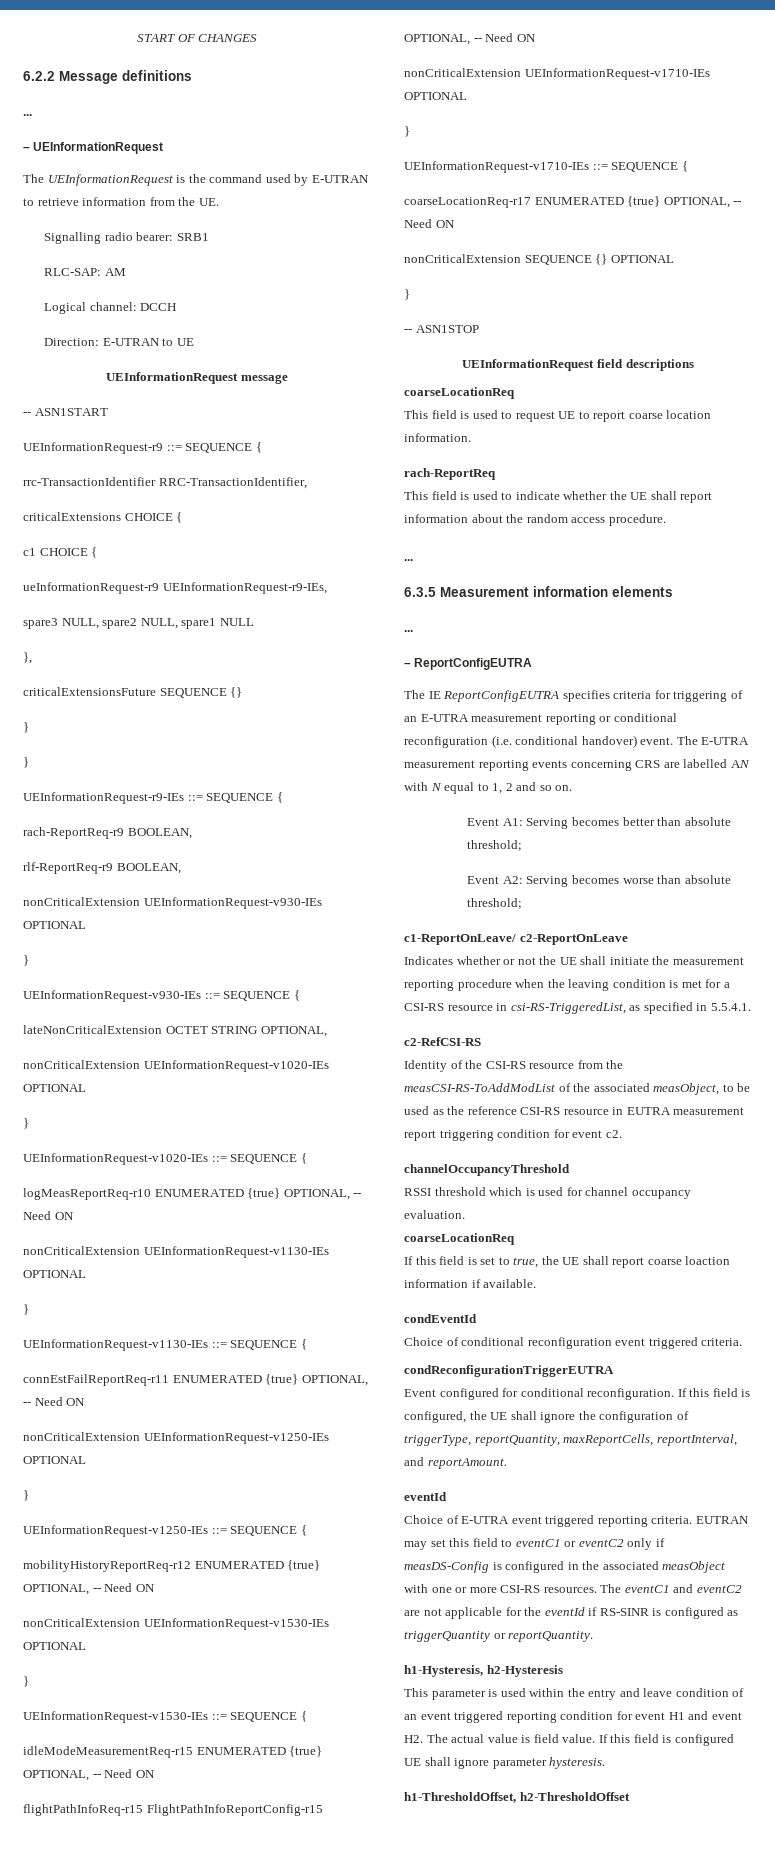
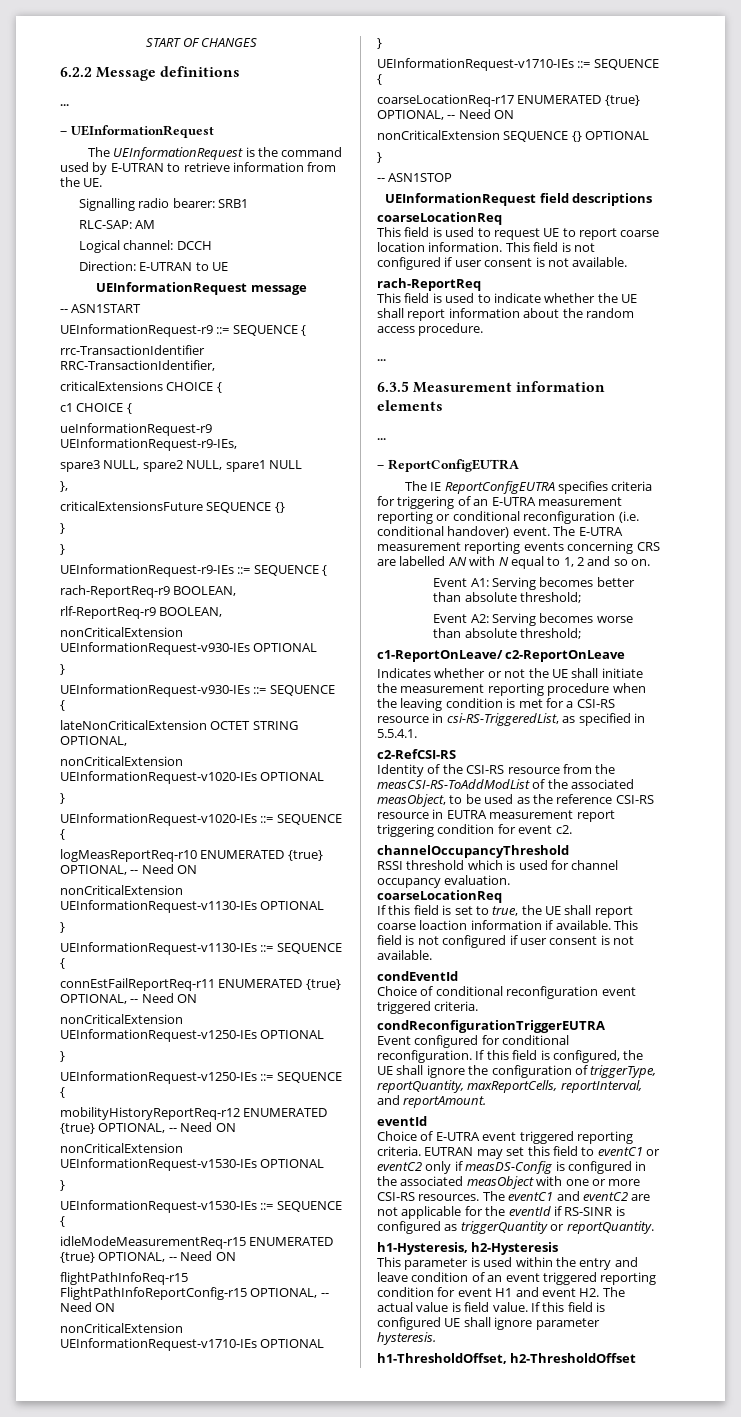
(471, 437) none -> [505,242,595,252] [377,257,628,270] This field is not configured if user consent is not available.
(537, 1283) none -> [613,920,638,930] [377,935,634,948] [377,950,432,960] This field is not configured if user consent is not available.

